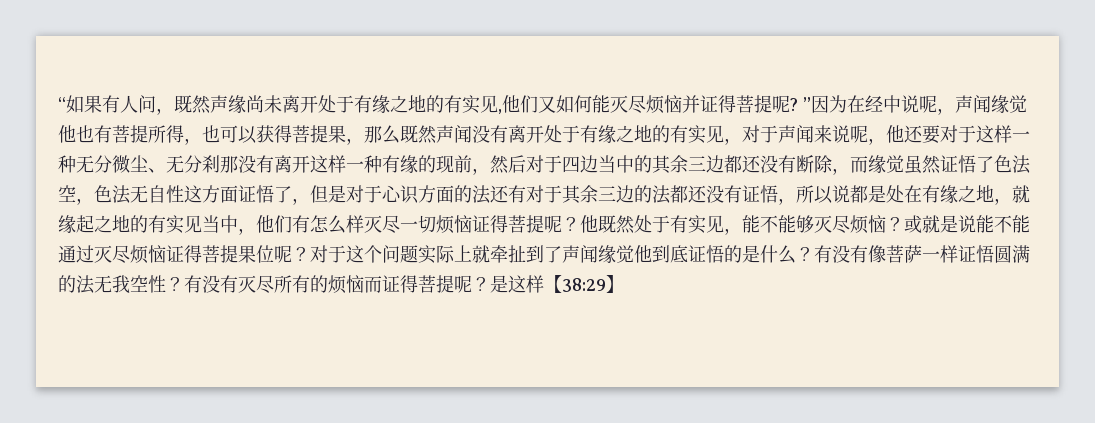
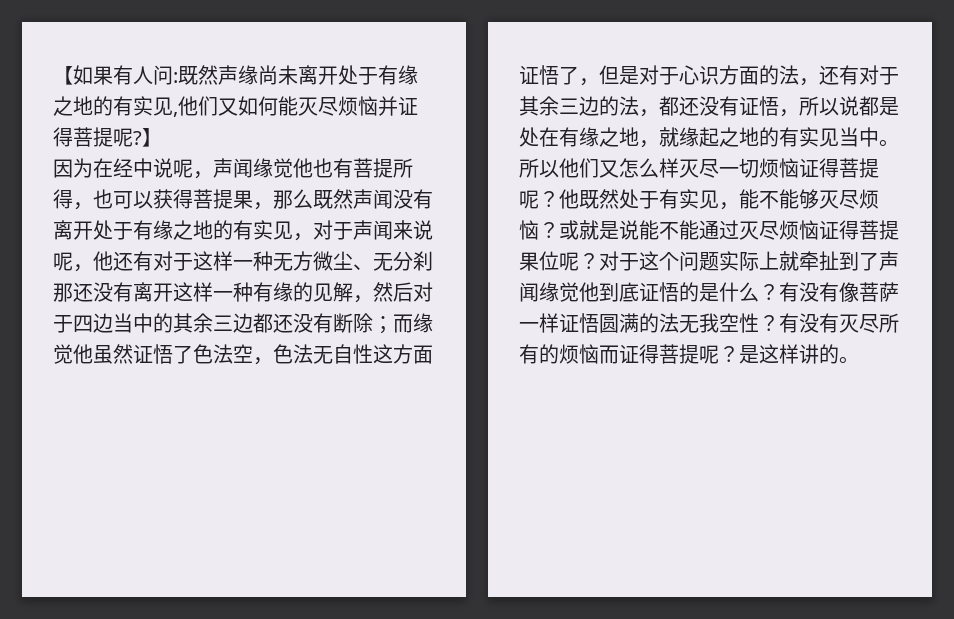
[58,97,66,111] “ -> [53,66,73,85] 【
[156,108,174,115] ， -> [173,72,178,83] :
[803,97,811,111] ” -> [142,128,162,147] 】 //
[922,125,940,144] 要 -> [133,251,153,271] 有
[94,155,112,173] 分 -> [293,251,313,271] 方
(238, 164) none -> [73,282,93,302] 还
[436,155,472,173] 现前 -> [313,282,353,302] 见解
[832,155,904,175] ，而缘觉 -> [373,313,433,334] [53,344,93,364] ；而缘觉他
(491, 194) none -> [799,78,819,86] ，
(671, 194) none -> [639,109,659,117] ，
[238,215,310,235] ，他们有 -> [879,139,899,147] [519,158,619,178] 。所以他们又
[544,275,624,293] 【38:29】 -> [799,344,859,364] 讲的。

